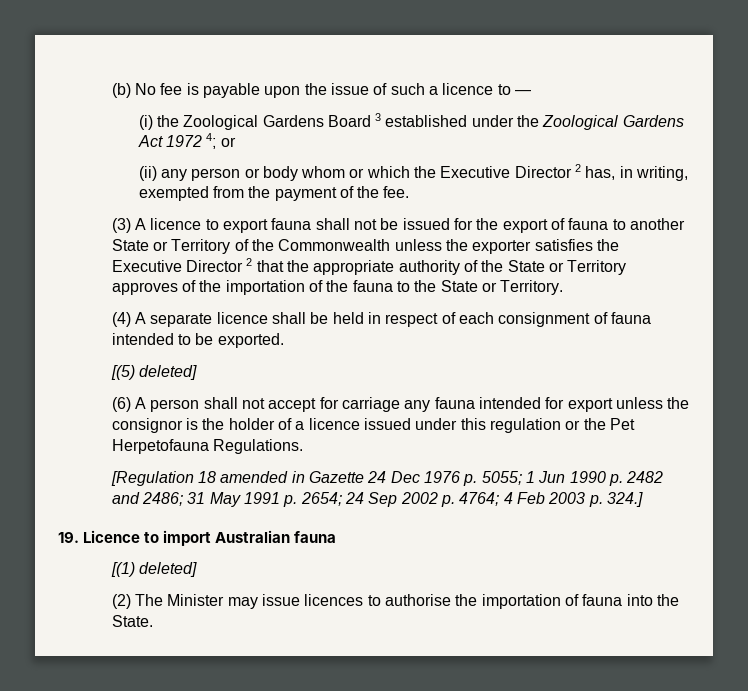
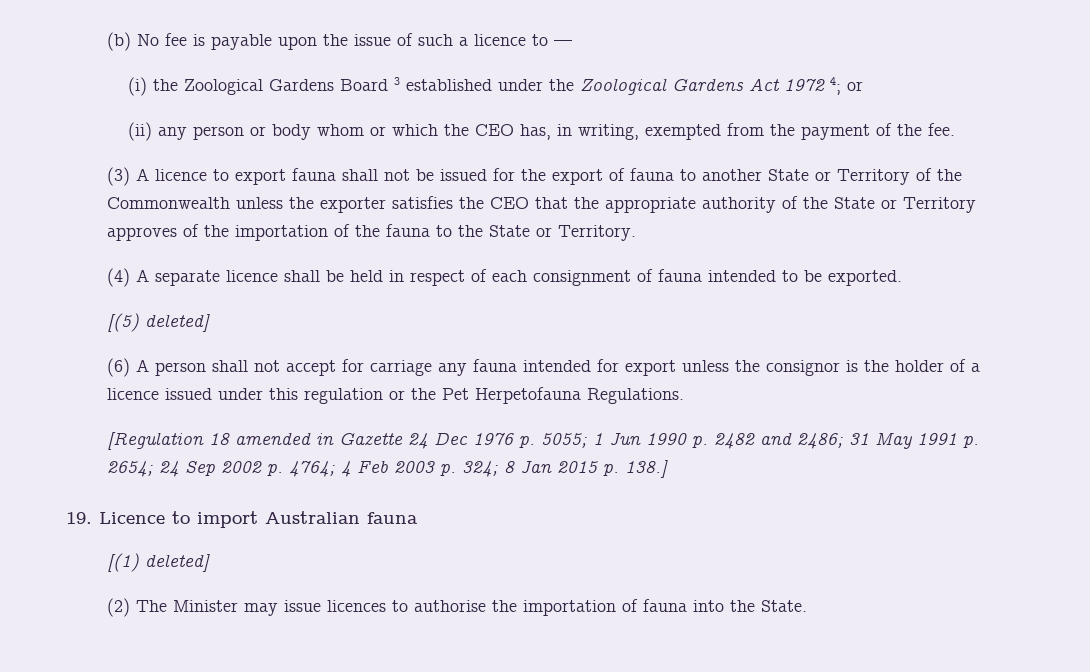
[440,164,582,178] Executive Director 2 -> [475,124,515,136] CEO
[111,258,253,272] Executive Director 2 -> [490,197,530,209] CEO
[606,492,643,507] 324.] -> [462,460,669,478] 324; 8 Jan 2015 p. 138.]

